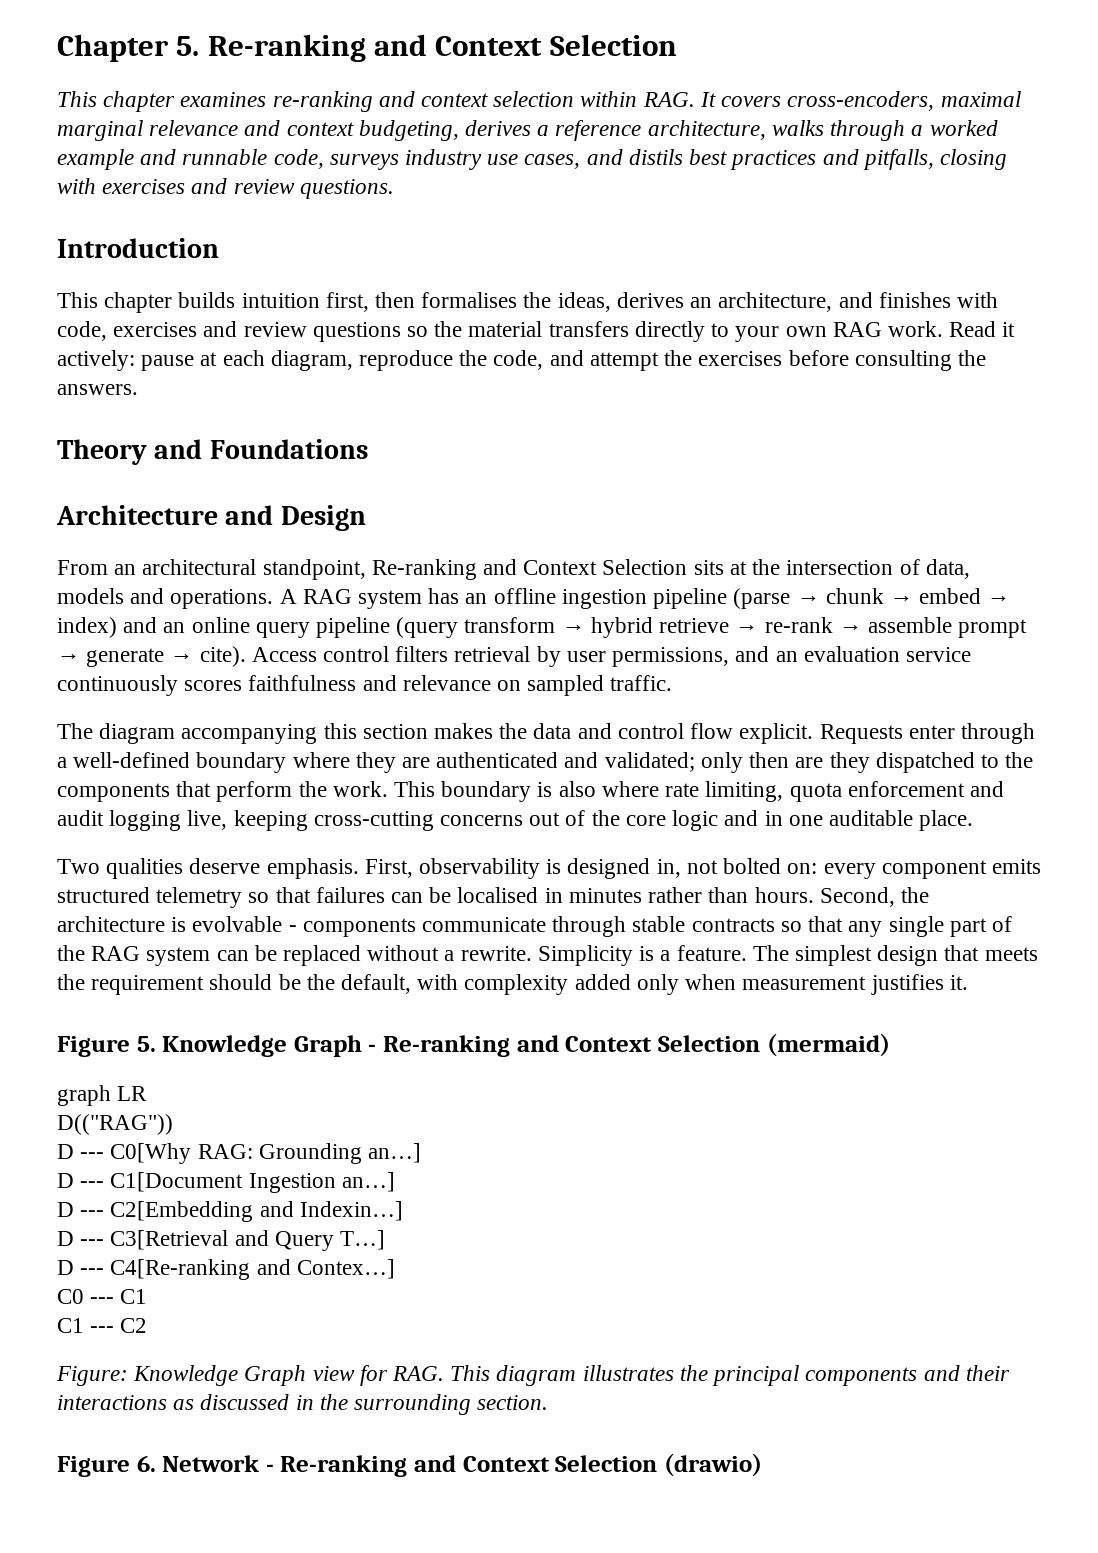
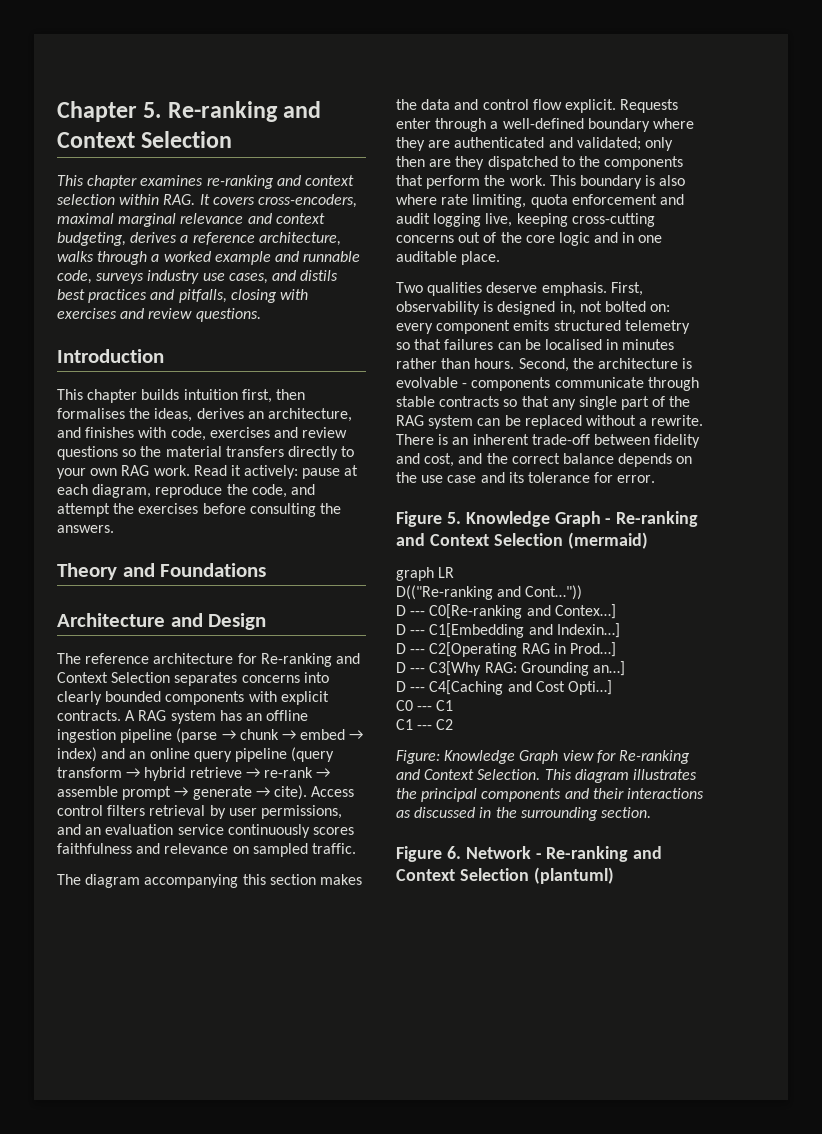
[57,559,970,580] [57,588,274,609] From an architectural standpoint, Re-ranking and Context Selection sits at the intersection of data, models and operations. -> [57,653,360,667] [57,672,329,686] [57,691,329,705] [57,710,121,721] The reference architecture for Re-ranking and Context Selection separates concerns into clearly bounded components with explicit contracts.
[537,945,1038,966] [57,974,968,995] Simplicity is a feature. The simplest design that meets the requirement should be the default, with complexity added only when measurement justifies it. -> [396,434,701,448] [396,453,693,467] [396,472,656,483] There is an inherent trade-off between fidelity and cost, and the correct balance depends on the use case and its tolerance for error.
[57,1114,173,1135] [57,1143,192,1164] D(("RAG")) // D --- C0[Why -> [396,585,583,600] [396,604,616,619] [396,623,620,638] [396,642,616,657] [396,661,482,676] D(("Re-ranking and Cont…")) // D --- C0[Re-ranking and Contex…] // D --- C1[Embedding and Indexin…] // D --- C2[Operating RAG in Prod…] // D --- C3[Why
[110,1172,395,1193] [57,1201,403,1222] [57,1230,386,1251] [57,1259,395,1280] C1[Document Ingestion an…] // D --- C2[Embedding and Indexin…] // D --- C3[Retrieval and Query T…] // D --- C4[Re-ranking and Contex…] -> [429,680,612,695] C4[Caching and Cost Opti…]
[392,1366,445,1381] RAG. -> [618,750,690,764] [396,769,541,780] Re-ranking and Context Selection.
[663,1453,762,1477] (drawio) -> [533,867,614,884] (plantuml)

